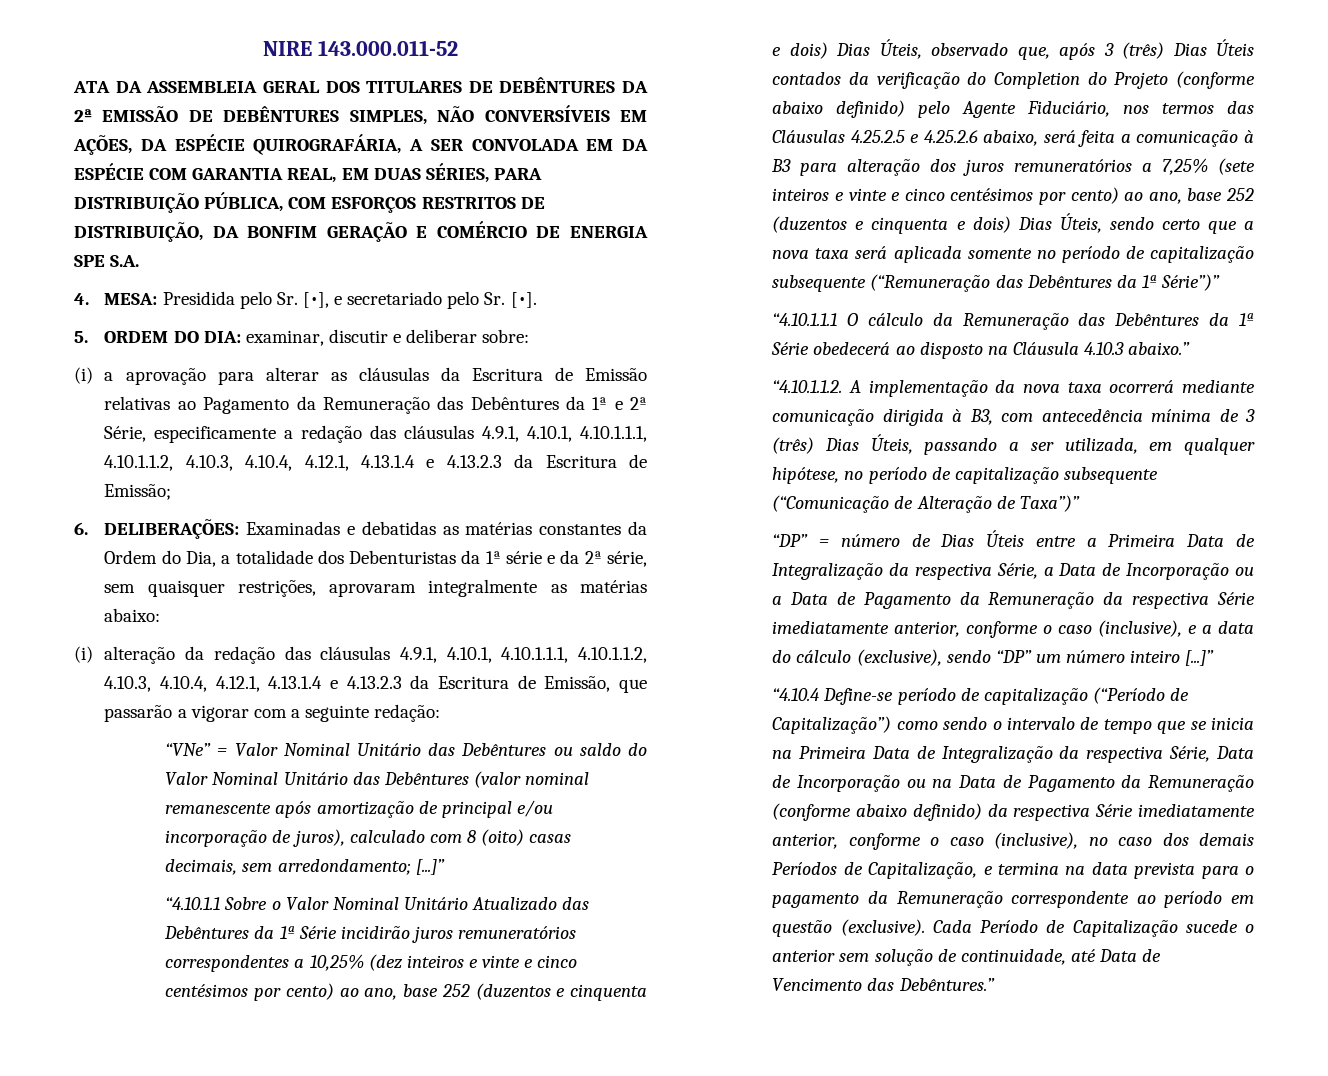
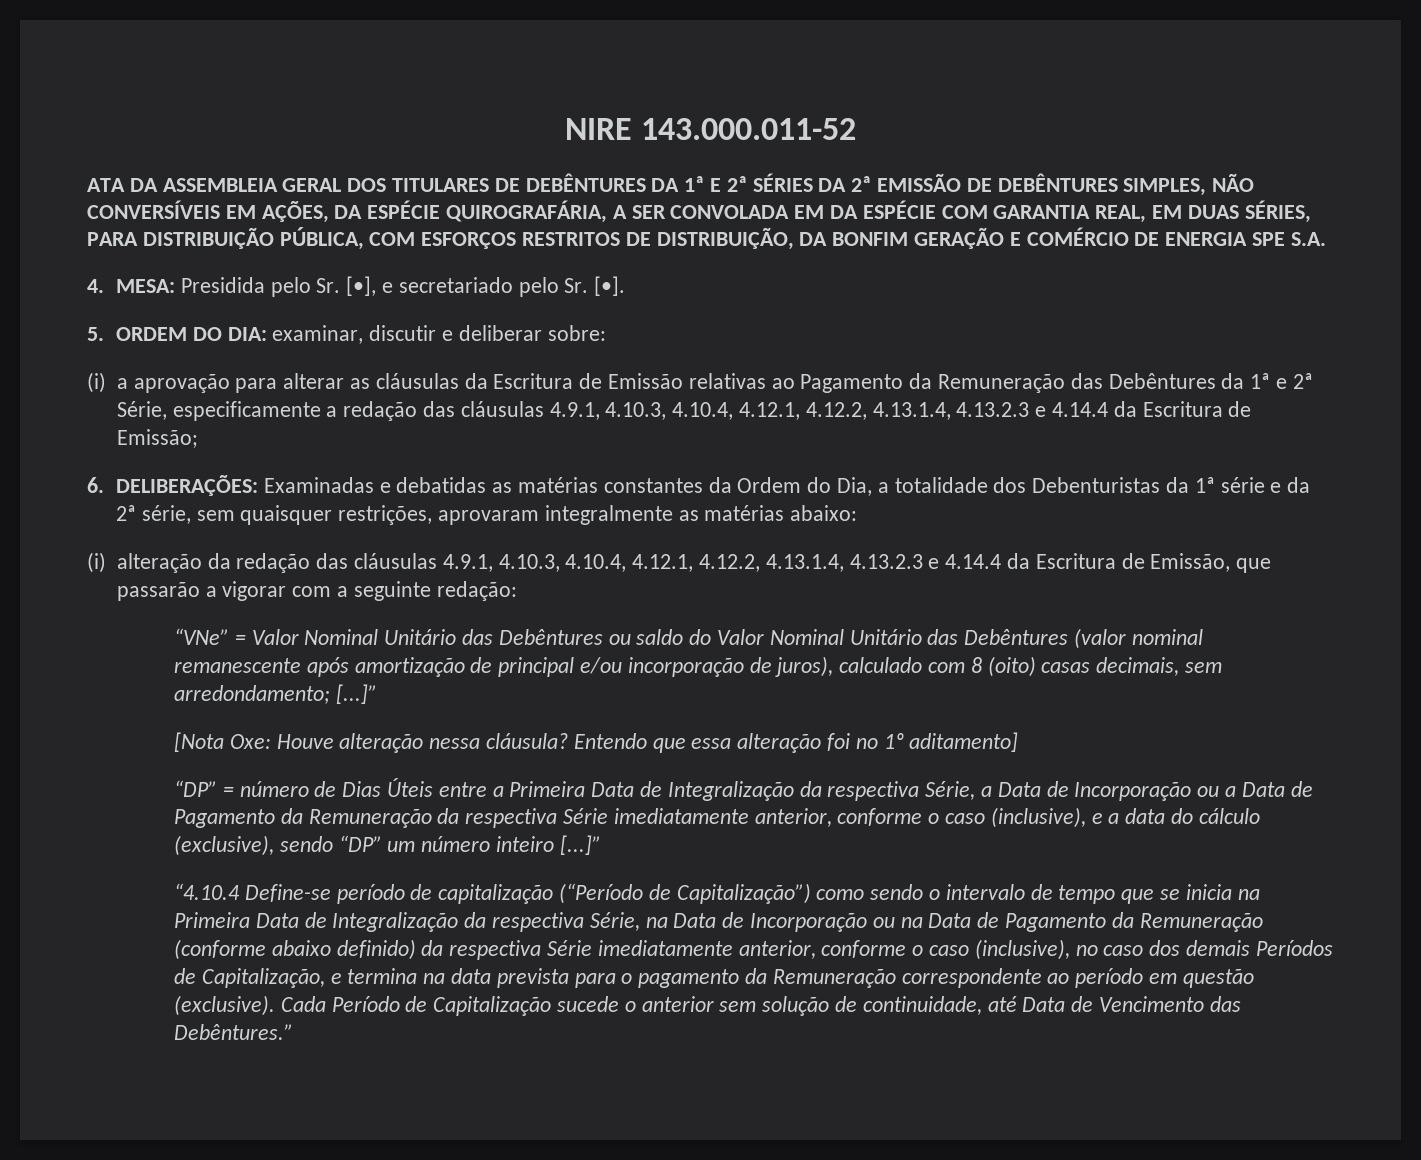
(648, 87) none -> [684,173,847,192] 1ª E 2ª SÉRIES DA
[527,426,647,442] [104,455,502,471] 4.10.1, 4.10.1.1.1, 4.10.1.1.2, 4.10.3, 4.10.4, 4.12.1, 4.13.1.4 e 4.13.2.3 -> [605,402,1109,420] 4.10.3, 4.10.4, 4.12.1, 4.12.2, 4.13.1.4, 4.13.2.3 e 4.14.4
[446,647,647,663] [104,676,402,692] 4.10.1, 4.10.1.1.1, 4.10.1.1.2, 4.10.3, 4.10.4, 4.12.1, 4.13.1.4 e 4.13.2.3 -> [498,554,1002,572] 4.10.3, 4.10.4, 4.12.1, 4.12.2, 4.13.1.4, 4.13.2.3 e 4.14.4
[165,897,590,911] [164,925,577,943] [165,954,578,972] [165,983,648,1001] [772,39,1254,60] [772,71,1255,89] [772,100,1254,118] [772,129,1254,147] [771,158,1255,176] [772,187,1254,205] [772,213,1254,234] [772,245,1254,263] [772,274,1221,292] [772,312,1254,330] [771,342,1191,359] [772,379,1255,397] [772,408,1255,426] [772,434,1255,455] [772,466,1158,484] [772,495,1080,513] “4.10.1.1 Sobre o Valor Nominal Unitário Atualizado das Debêntures da 1ª Série incidirão juros remuneratórios correspondentes a 10,25% (dez inteiros e vinte e cinco centésimos por cento) ao ano, base 252 (duzentos e cinquenta e dois) Dias Úteis, observado que, após 3 (três) Dias Úteis contados da verificação do Completion do Projeto (conforme abaixo definido) pelo Agente Fiduciário, nos termos das Cláusulas 4.25.2.5 e 4.25.2.6 abaixo, será feita a comunicação à B3 para alteração dos juros remuneratórios a 7,25% (sete inteiros e vinte e cinco centésimos por cento) ao ano, base 252 (duzentos e cinquenta e dois) Dias Úteis, sendo certo que a nova taxa será aplicada somente no período de capitalização subsequente (“Remuneração das Debêntures da 1ª Série”)” // “4.10.1.1.1 O cálculo da Remuneração das Debêntures da 1ª Série obedecerá ao disposto na Cláusula 4.10.3 abaixo.” // “4.10.1.1.2. A implementação da nova taxa ocorrerá mediante comunicação dirigida à B3, com antecedência mínima de 3 (três) Dias Úteis, passando a ser utilizada, em qualquer hipótese, no período de capitalização subsequente (“Comunicação de Alteração de Taxa”)” -> [173,732,1019,753] [Nota Oxe: Houve alteração nessa cláusula? Entendo que essa alteração foi no 1º aditamento]
(1211, 754) none -> [645,917,668,928] na

